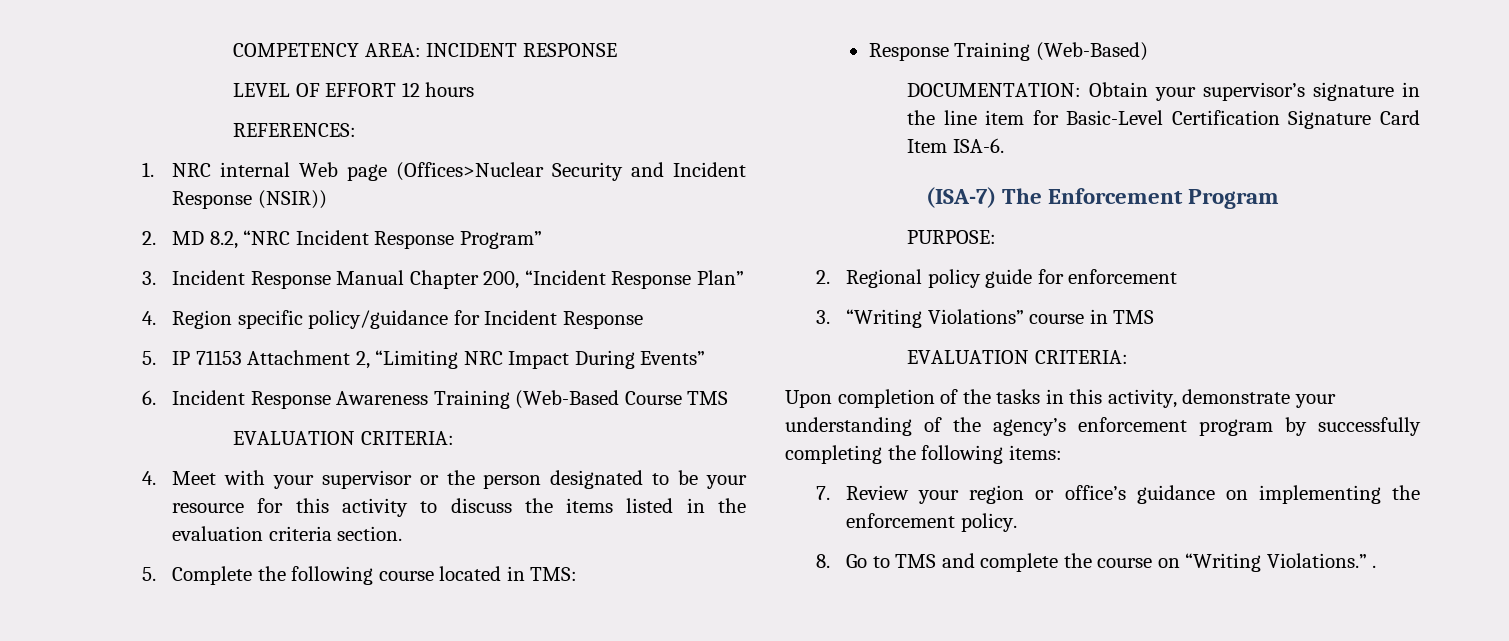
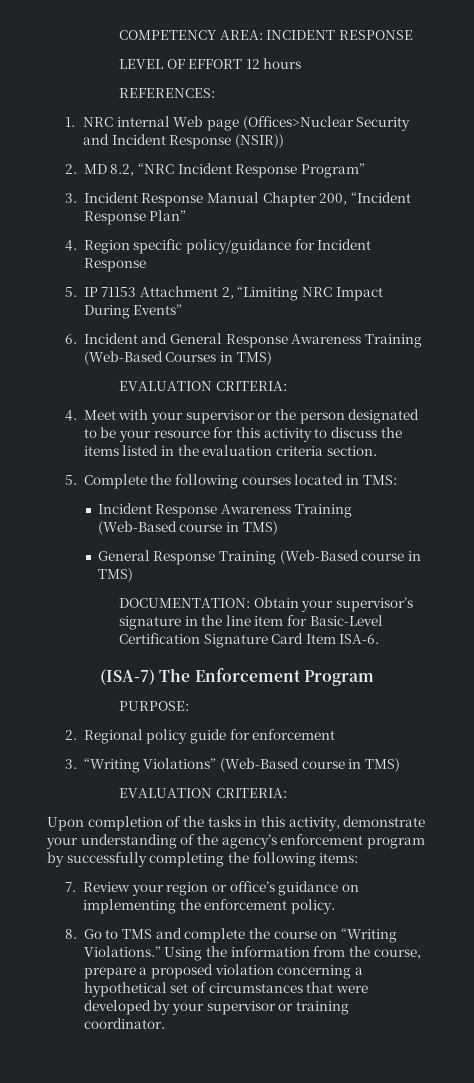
[250,390,729,409] Response Awareness Training (Web-Based Course TMS -> [141,333,422,348] [83,351,272,365] and General Response Awareness Training (Web-Based Courses in TMS)
[378,571,434,581] course -> [241,477,291,485] courses
[868,42,1148,61] Response Training (Web-Based) -> [97,503,352,518] [97,521,278,535] [97,550,422,565] [97,568,133,582] Incident Response Awareness Training (Web-Based course in TMS) // General Response Training (Web-Based course in TMS)
[1029,309,1155,324] course in TMS -> [220,758,400,772] (Web-Based course in TMS)
[1372,565,1377,568] . -> [164,946,421,961] [83,964,363,979] [83,982,368,997] [83,1000,349,1015] [83,1018,165,1029] Using the information from the course, prepare a proposed violation concerning a hypothetical set of circumstances that were developed by your supervisor or training coordinator.

